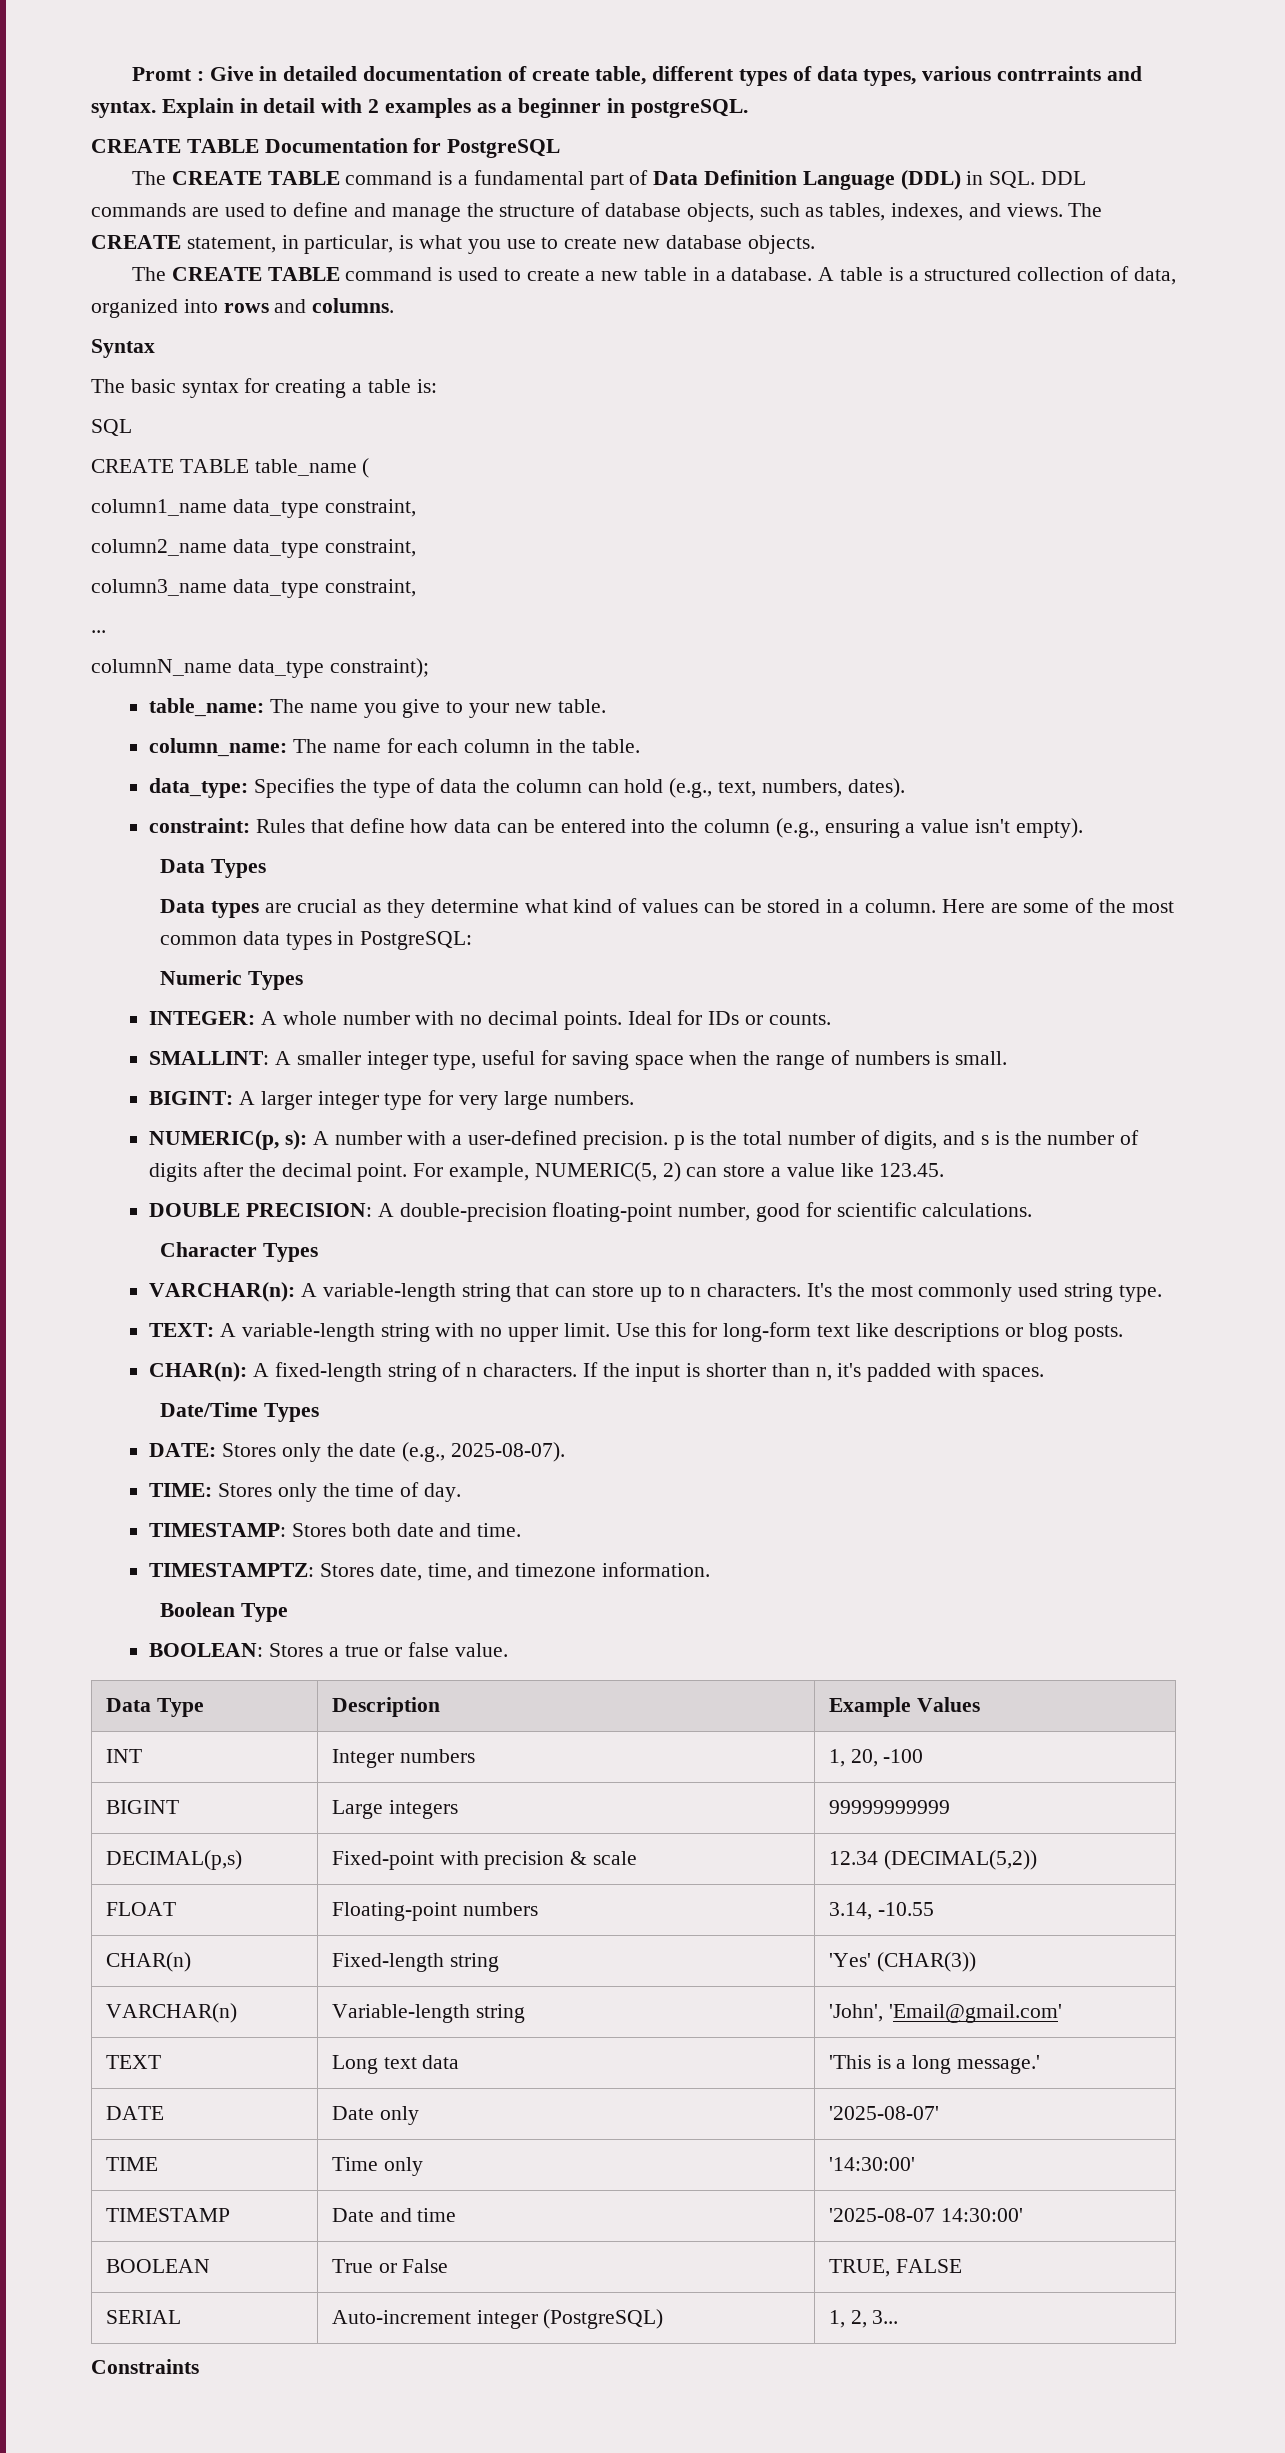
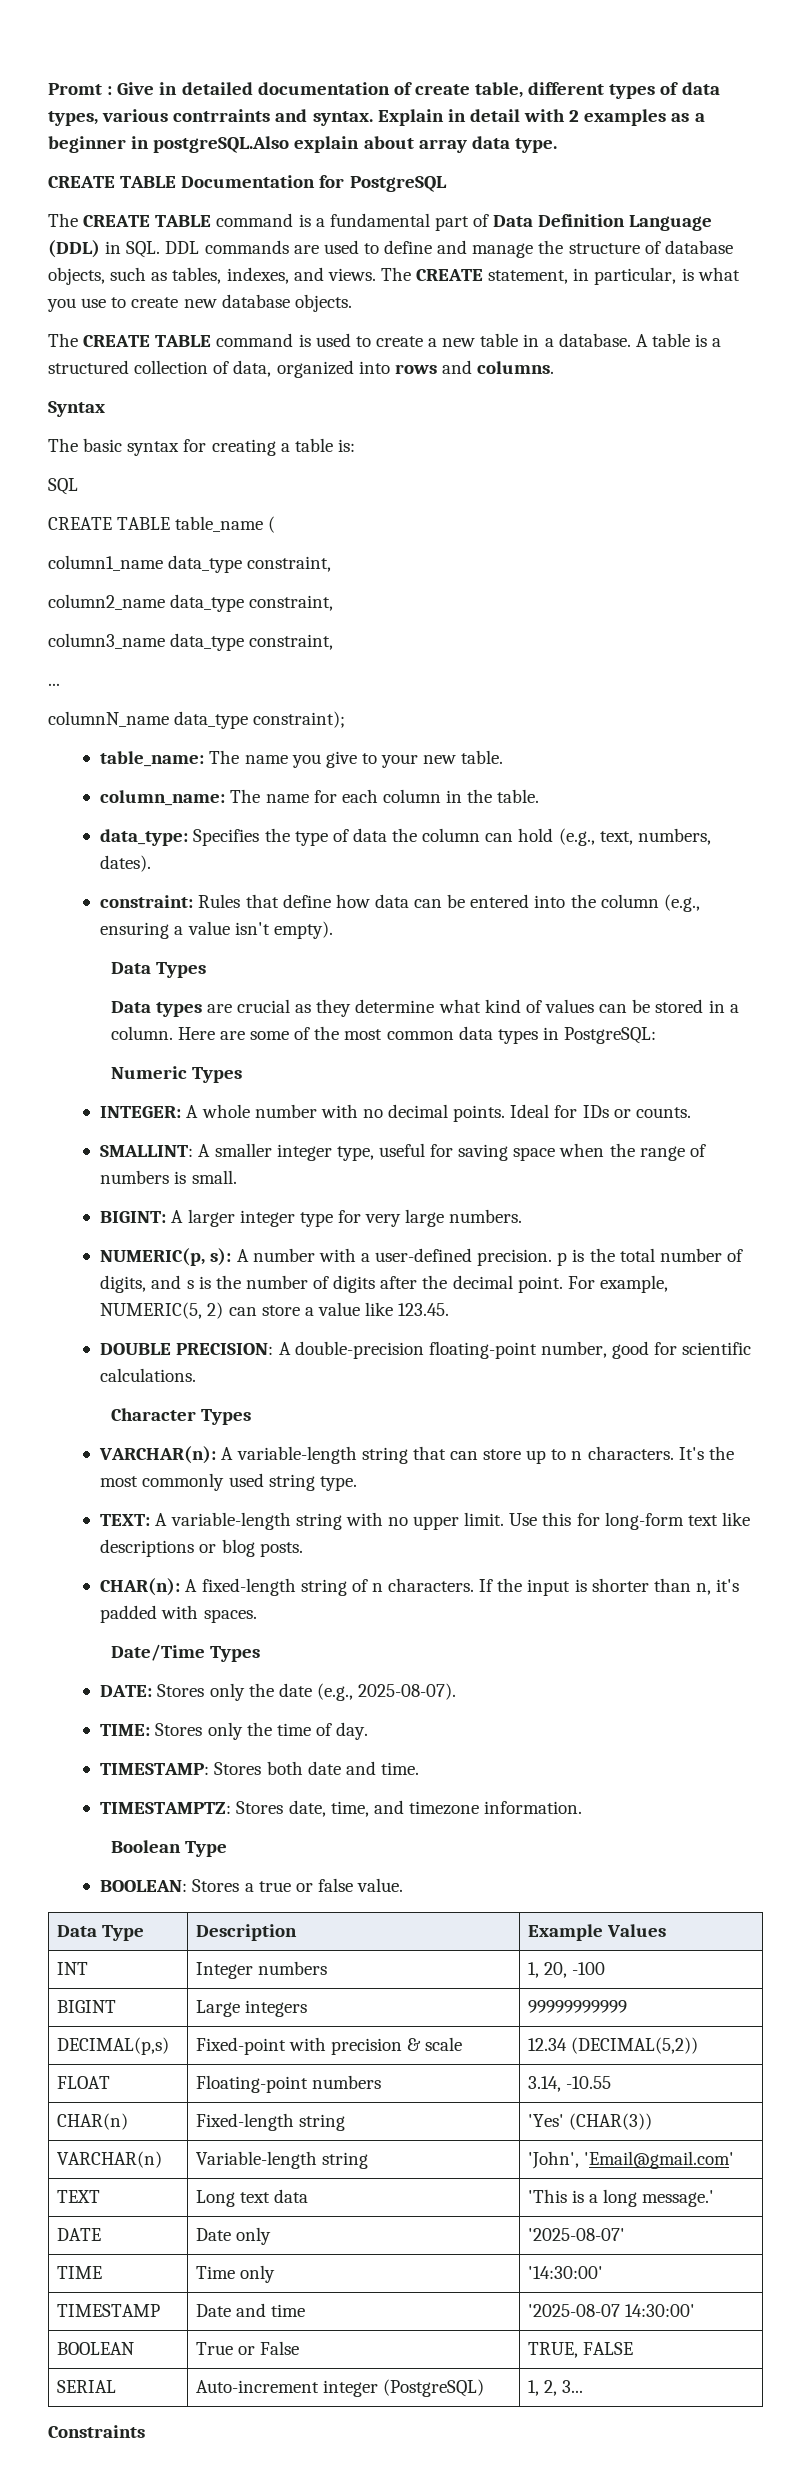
[630,99,748,118] postgreSQL. -> [153,136,557,153] postgreSQL.Also explain about array data type.

